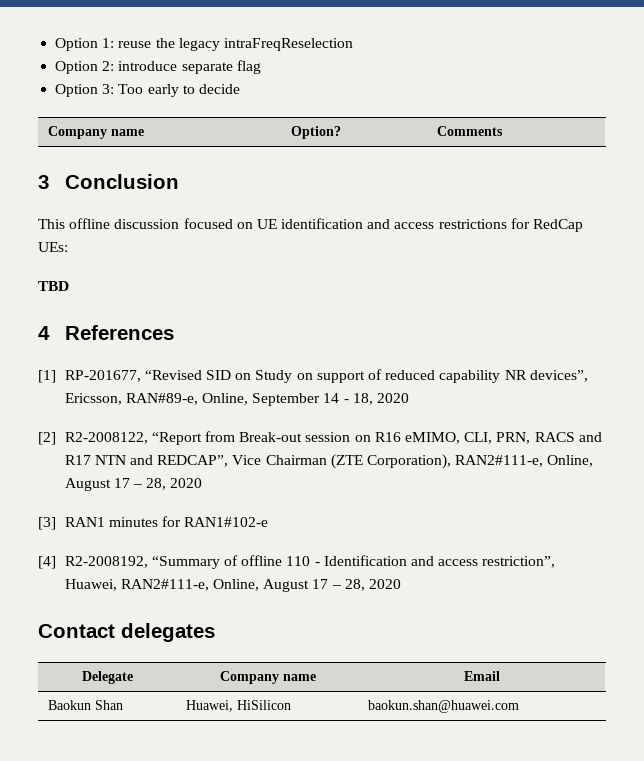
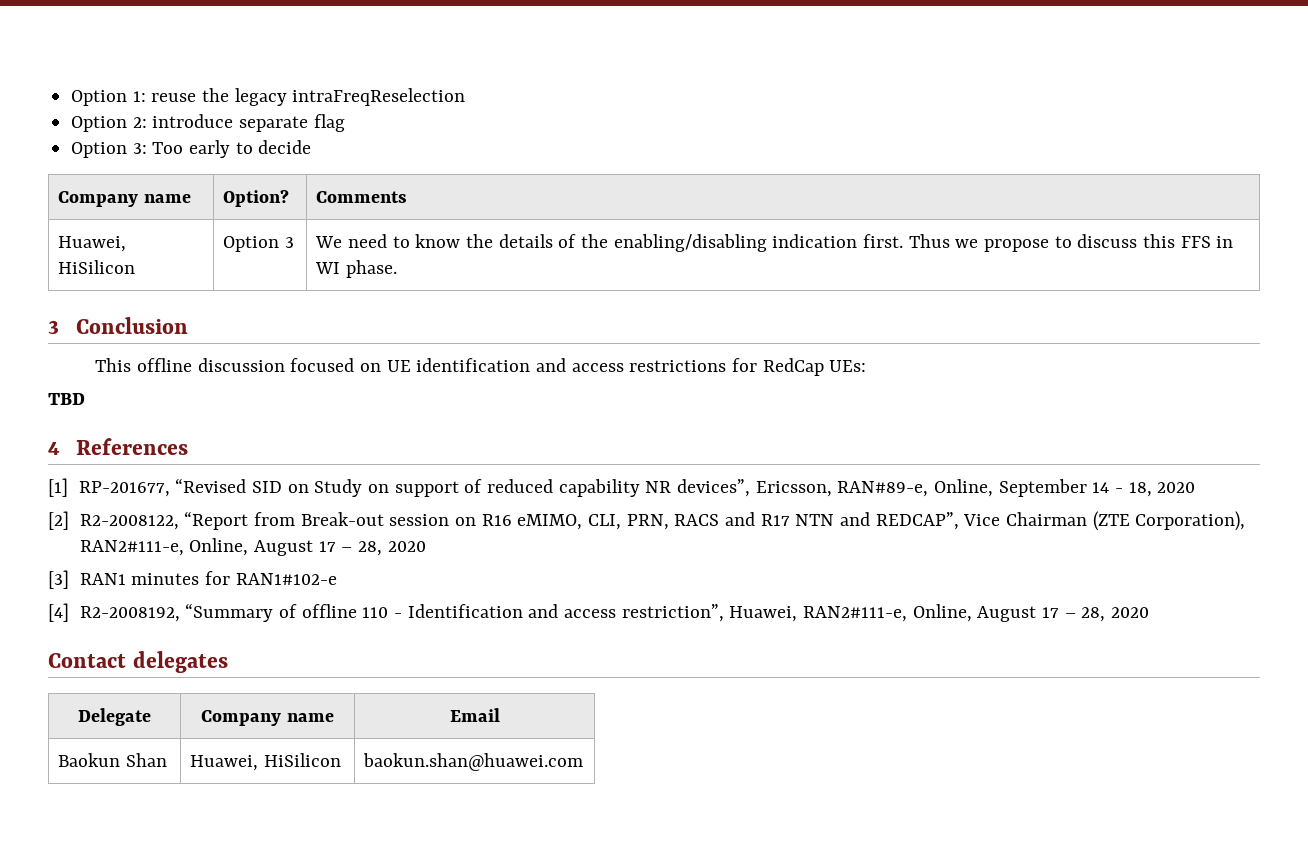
(504, 131) none -> [58,236,127,252] [58,260,136,274] [223,236,295,252] [315,234,1234,252] [315,260,398,278] // Huawei, HiSilicon | Option 3 | We need to know the details of the enabling/disabling indication first. Thus we propose to discuss this FFS in WI phase.

